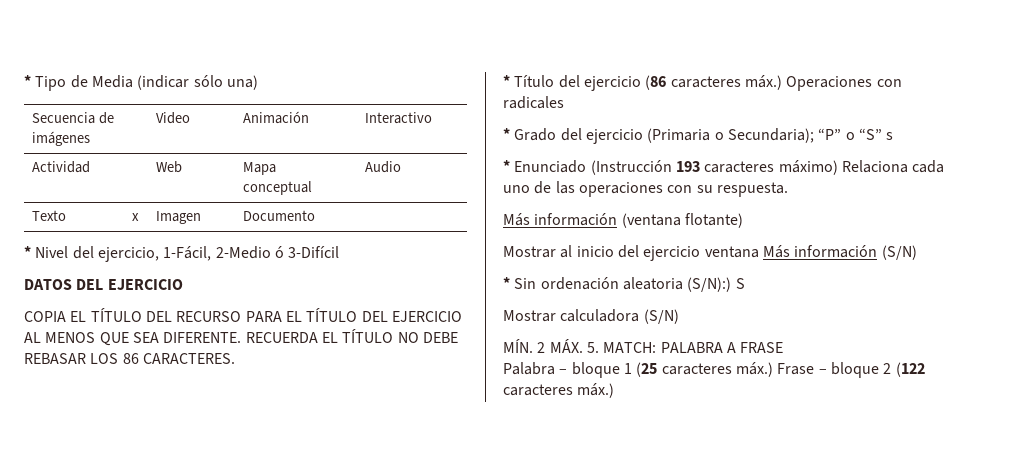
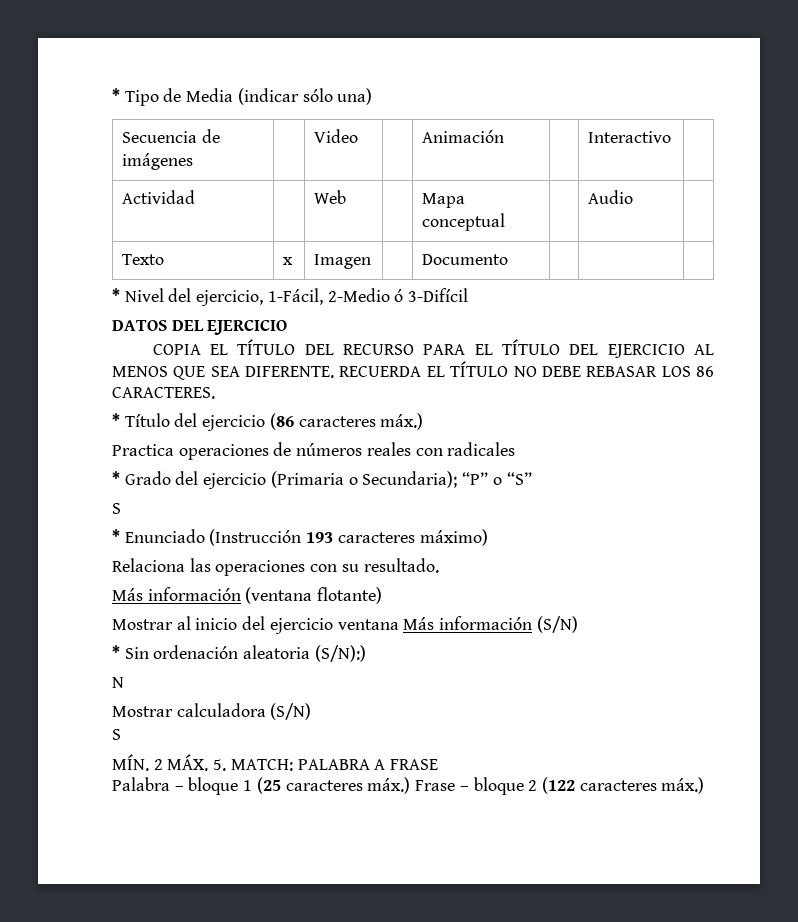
[786,76,873,91] Operaciones -> [112,442,411,460] // Practica operaciones de números reales
[886,132,894,140] s -> [112,503,121,514] // S
[841,160,945,173] [503,181,552,194] Relaciona cada uno de -> [112,558,185,572] // Relaciona
[716,182,788,197] respuesta. -> [363,558,439,573] resultado.
[735,278,745,289] S -> [112,677,124,688] // N
(679, 316) none -> [112,729,121,740] // S

